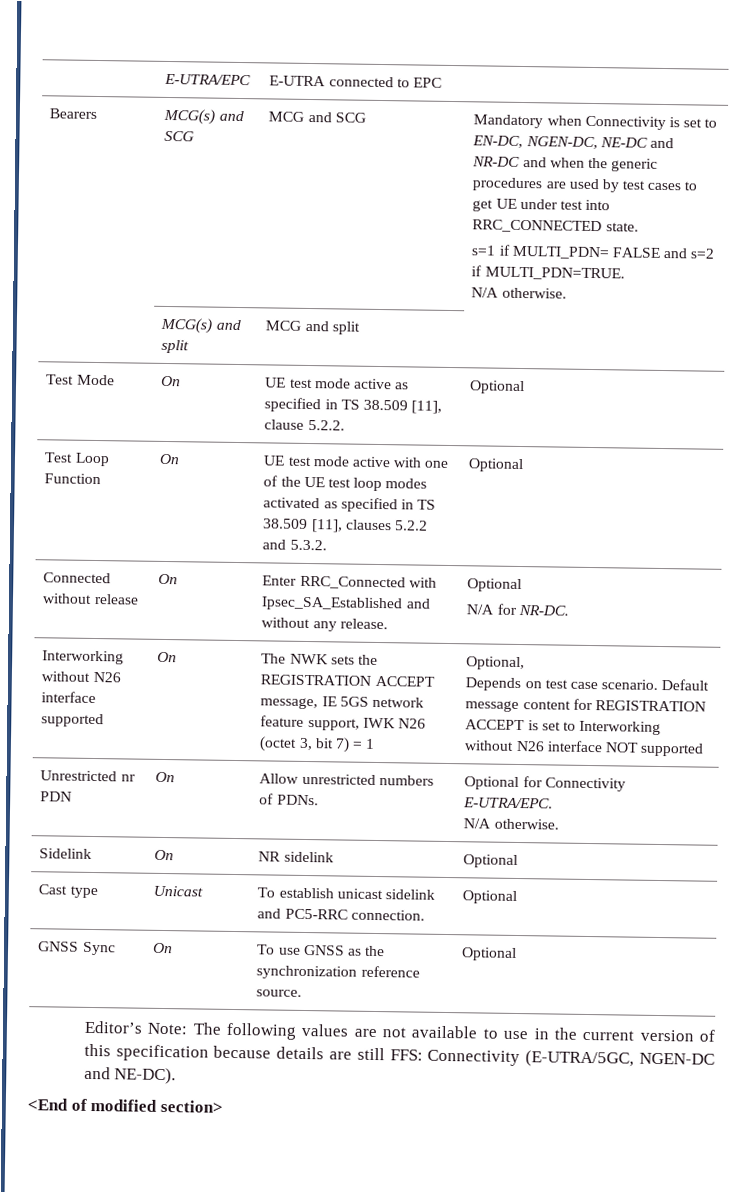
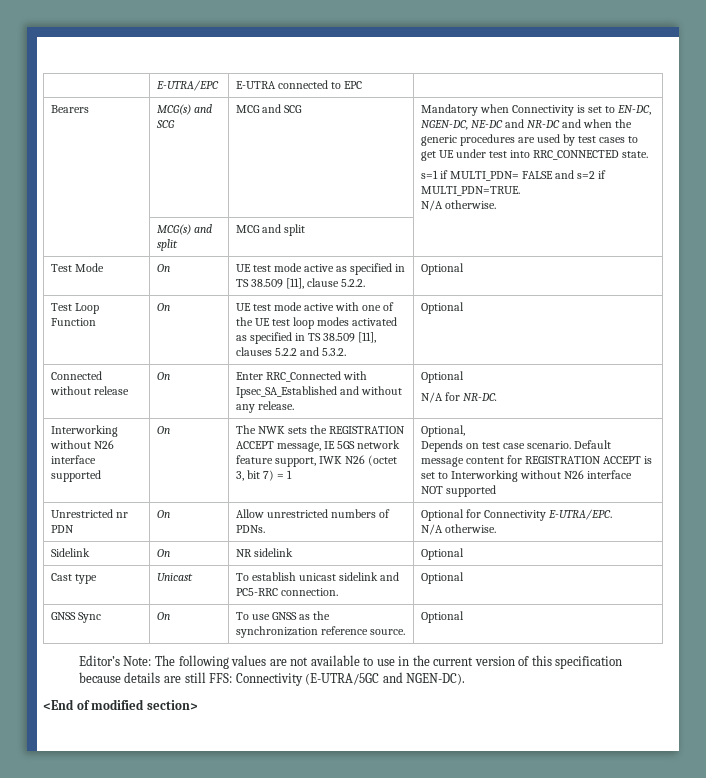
[525,1050,715,1068] [83,1066,177,1085] (E-UTRA/5GC, NGEN-DC and NE-DC). -> [305,672,466,685] (E-UTRA/5GC and NGEN-DC).

